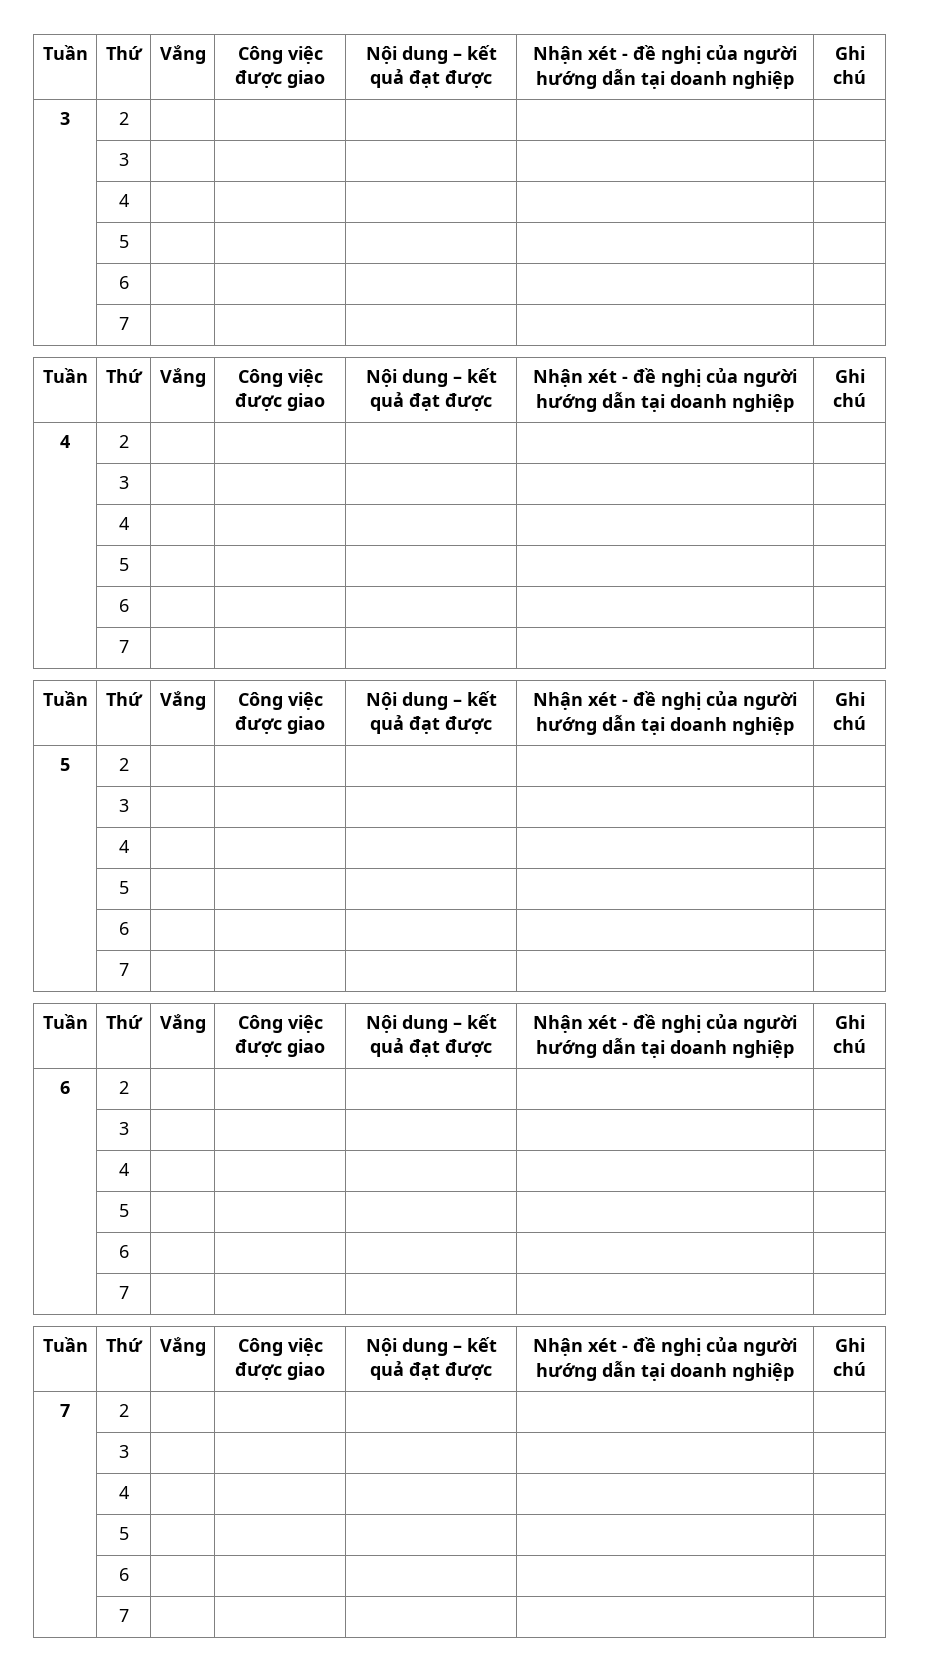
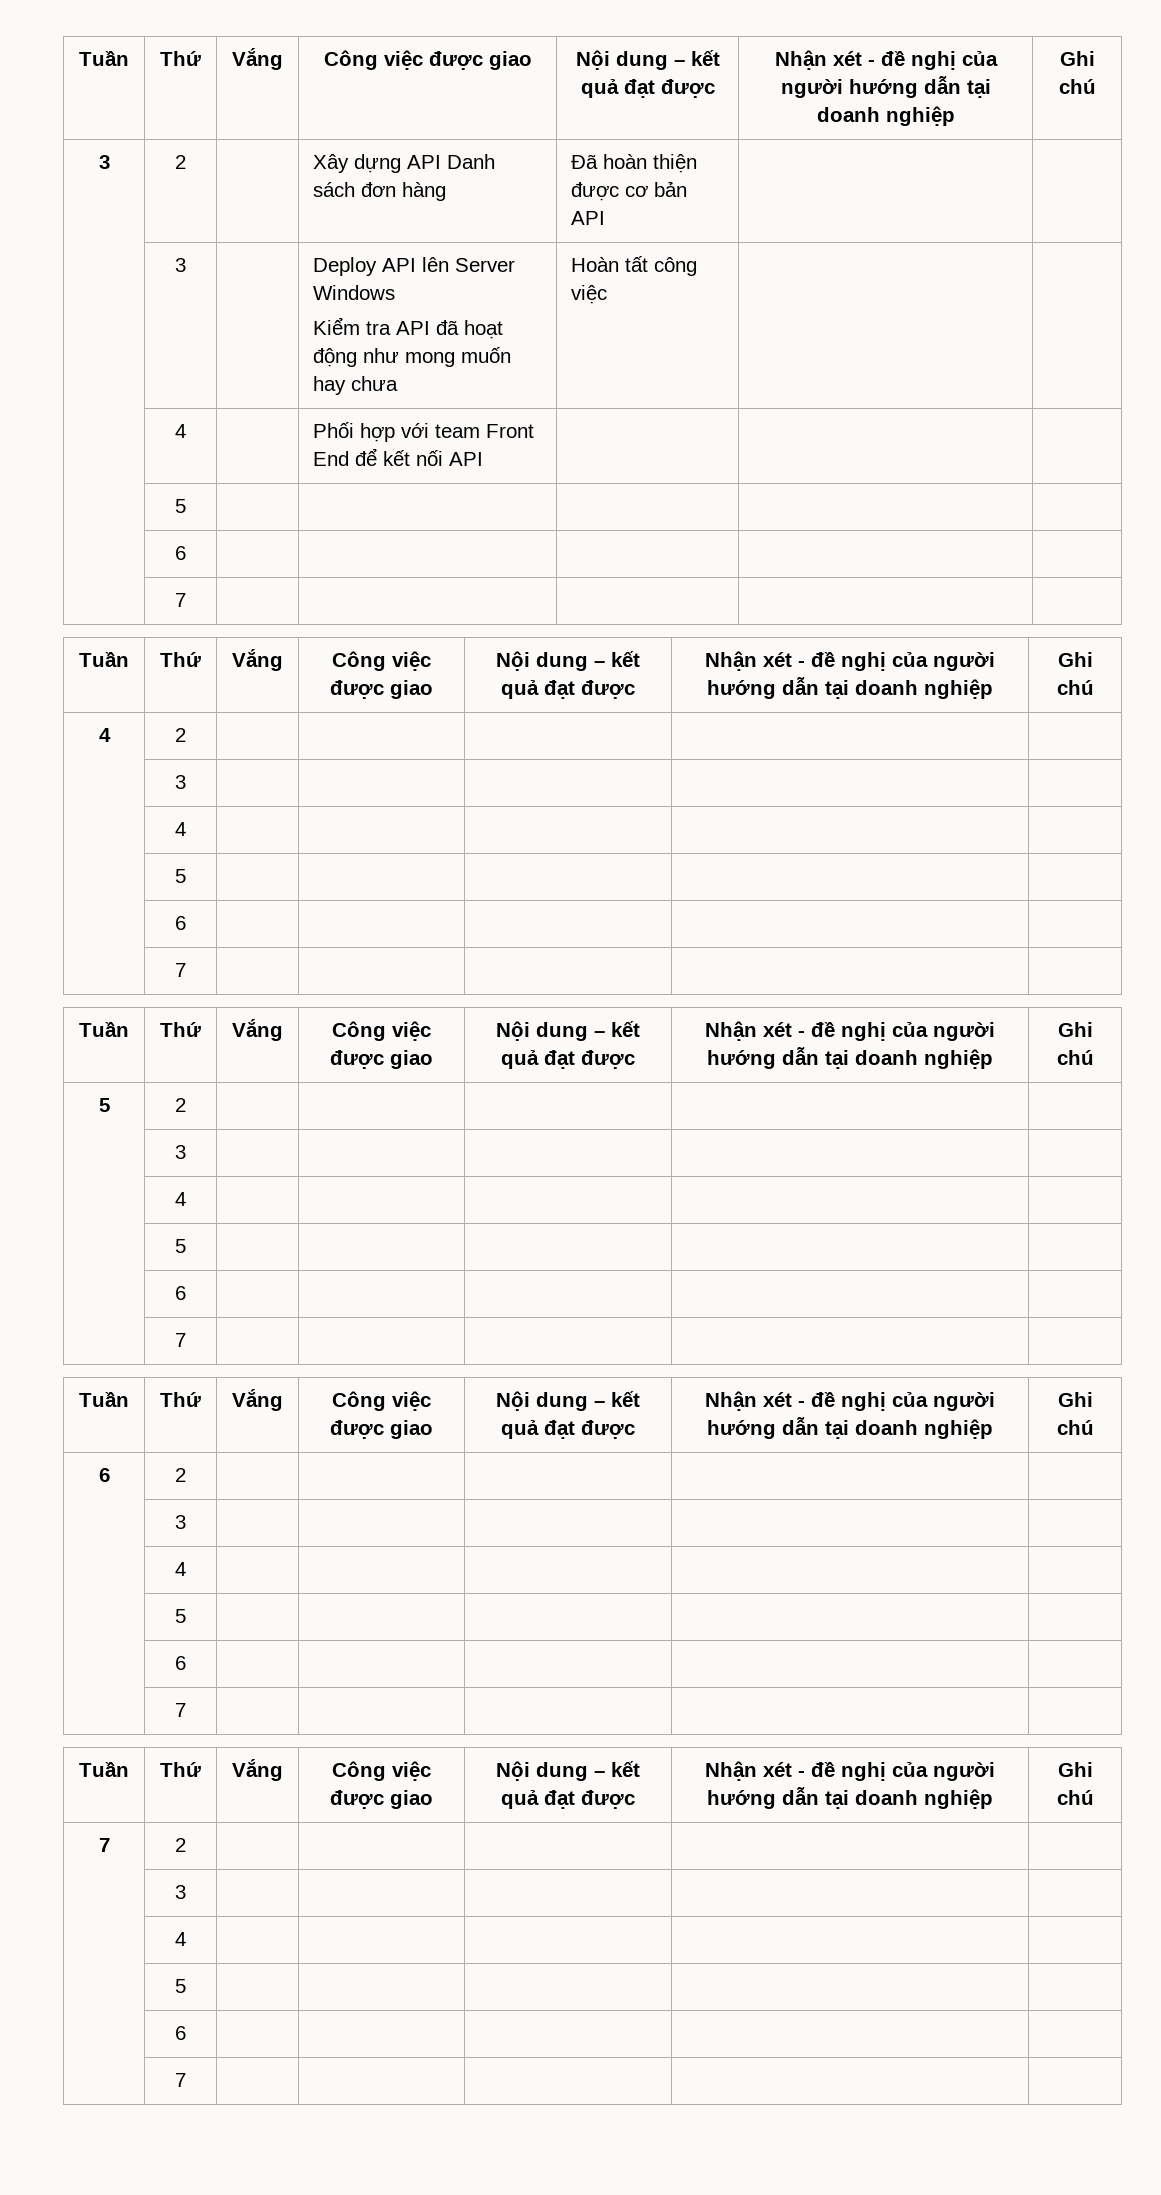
[118,153,129,166] [118,194,129,207] | | | // | 3 | | | | | // | 4 | | -> [313,154,496,173] [313,182,447,201] [571,154,698,173] [571,181,688,201] [571,211,606,225] [175,258,186,272] [313,257,516,276] [313,285,396,300] [313,317,504,339] [313,347,512,367] [313,376,399,395] [571,256,698,276] [571,285,608,304] [175,424,186,438] [313,422,535,442] [313,448,484,466] Xây dựng API Danh sách đơn hàng | Đã hoàn thiện được cơ bản API | | // | 3 | | Deploy API lên Server Windows // Kiểm tra API đã hoạt động như mong muốn hay chưa | Hoàn tất công việc | | // | 4 | | Phối hợp với team Front End để kết nối API

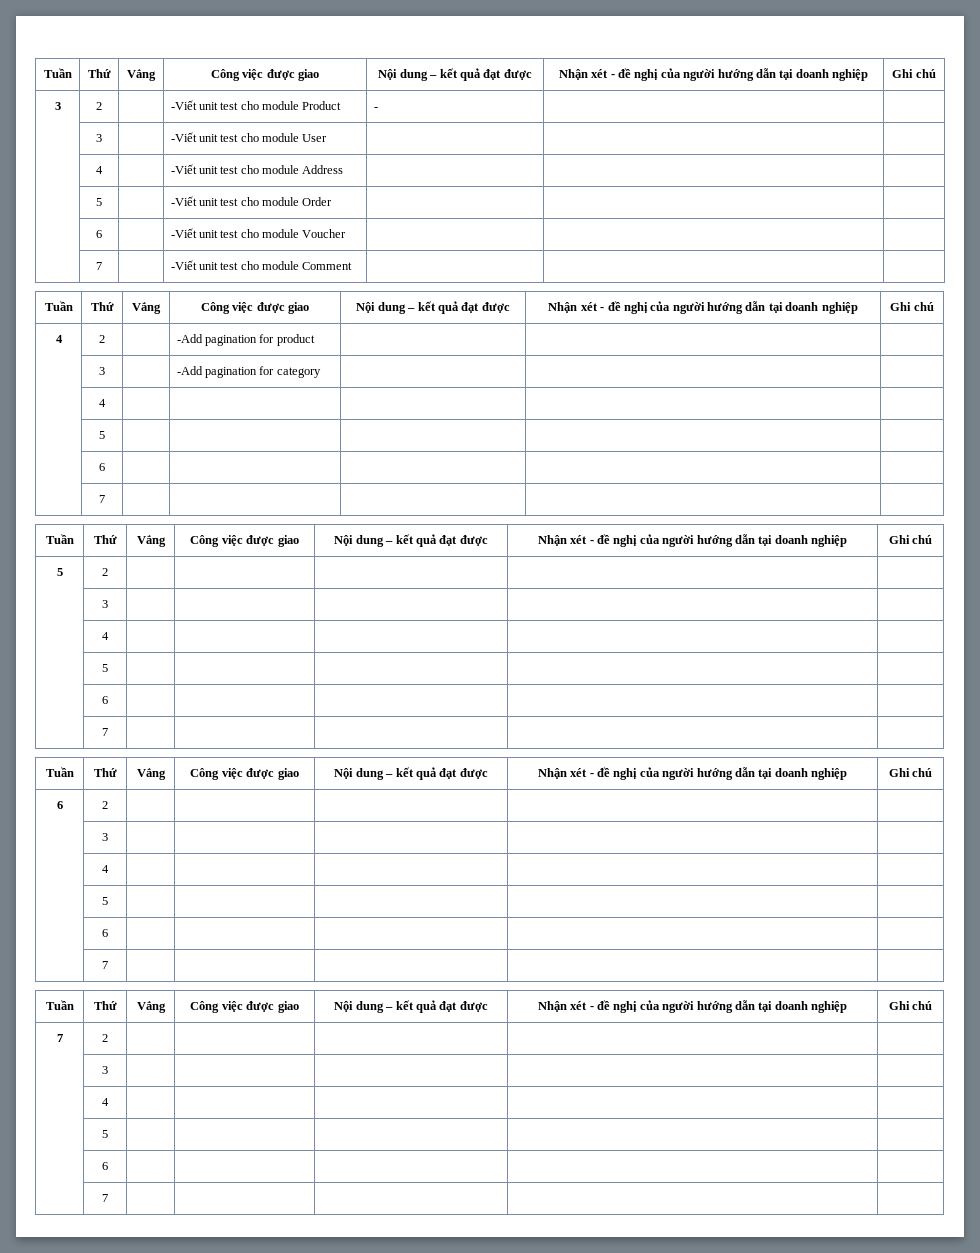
[313,154,496,173] [313,182,447,201] [571,154,698,173] [571,181,688,201] [571,211,606,225] [175,258,186,272] [313,257,516,276] [313,285,396,300] [313,317,504,339] [313,347,512,367] [313,376,399,395] [571,256,698,276] [571,285,608,304] [175,424,186,438] [313,422,535,442] [313,448,484,466] [175,499,186,513] [175,546,186,560] [175,593,186,607] Xây dựng API Danh sách đơn hàng | Đã hoàn thiện được cơ bản API | | // | 3 | | Deploy API lên Server Windows // Kiểm tra API đã hoạt động như mong muốn hay chưa | Hoàn tất công việc | | // | 4 | | Phối hợp với team Front End để kết nối API | | | // | 5 | | | | | // | 6 | | | | | // | 7 | | -> [170,100,342,110] [373,107,378,110] [96,134,102,142] [170,132,328,142] [96,166,103,174] [170,164,344,174] [96,198,102,206] [170,196,333,206] [96,230,102,238] [170,228,347,238] [96,262,102,270] [170,260,353,270] -Viết unit test cho module Product | - | | // | 3 | | -Viết unit test cho module User | | | // | 4 | | -Viết unit test cho module Address | | | // | 5 | | -Viết unit test cho module Order | | | // | 6 | | -Viết unit test cho module Voucher | | | // | 7 | | -Viết unit test cho module Comment
[175,775,186,789] | | | // | 3 | | -> [176,334,315,346] [99,367,105,375] [176,366,321,378] -Add pagination for product | | | // | 3 | | -Add pagination for category

